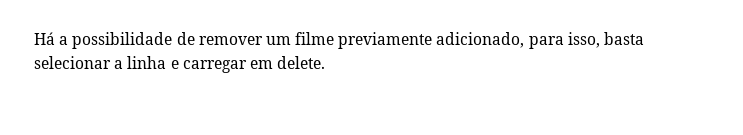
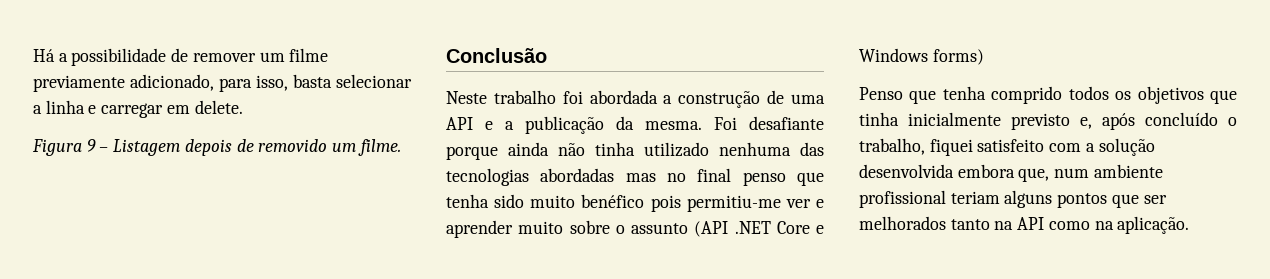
(326, 62) none -> [32,139,401,156] [446,48,547,63] [446,90,825,108] [446,116,824,134] [446,142,824,160] [446,168,824,186] [446,194,824,212] [446,220,824,238] [859,48,984,65] [859,86,1237,104] [859,112,1237,130] [859,138,1155,156] [859,164,1163,182] [859,190,1167,208] [859,216,1190,234] // Figura 9 – Listagem depois de removido um filme. // Conclusão // Neste trabalho foi abordada a construção de uma API e a publicação da mesma. Foi desafiante porque ainda não tinha utilizado nenhuma das tecnologias abordadas mas no final penso que tenha sido muito benéfico pois permitiu-me ver e aprender muito sobre o assunto (API .NET Core e Windows forms) // Penso que tenha comprido todos os objetivos que tinha inicialmente previsto e, após concluído o trabalho, fiquei satisfeito com a solução desenvolvida embora que, num ambiente profissional teriam alguns pontos que ser melhorados tanto na API como na aplicação.

